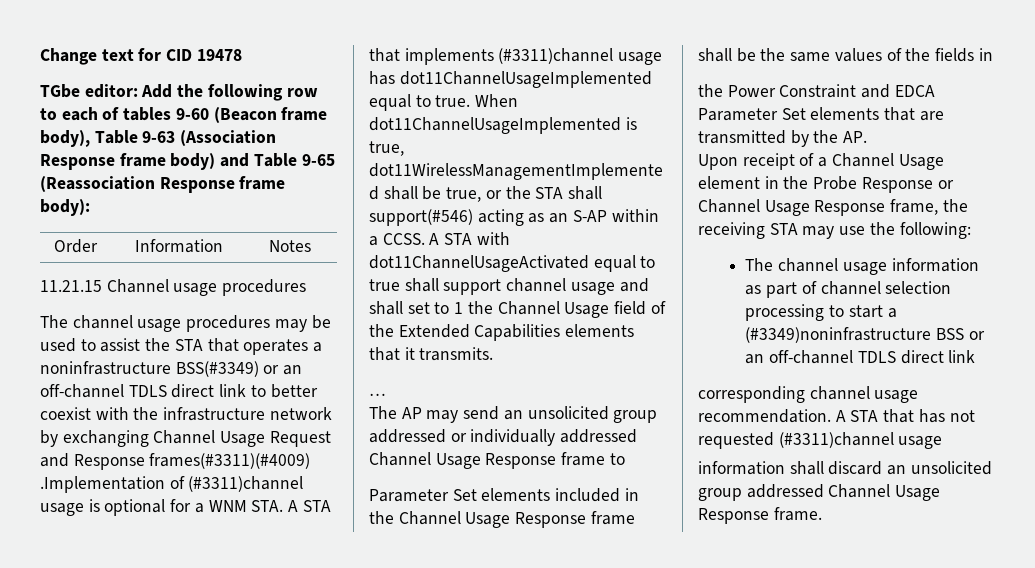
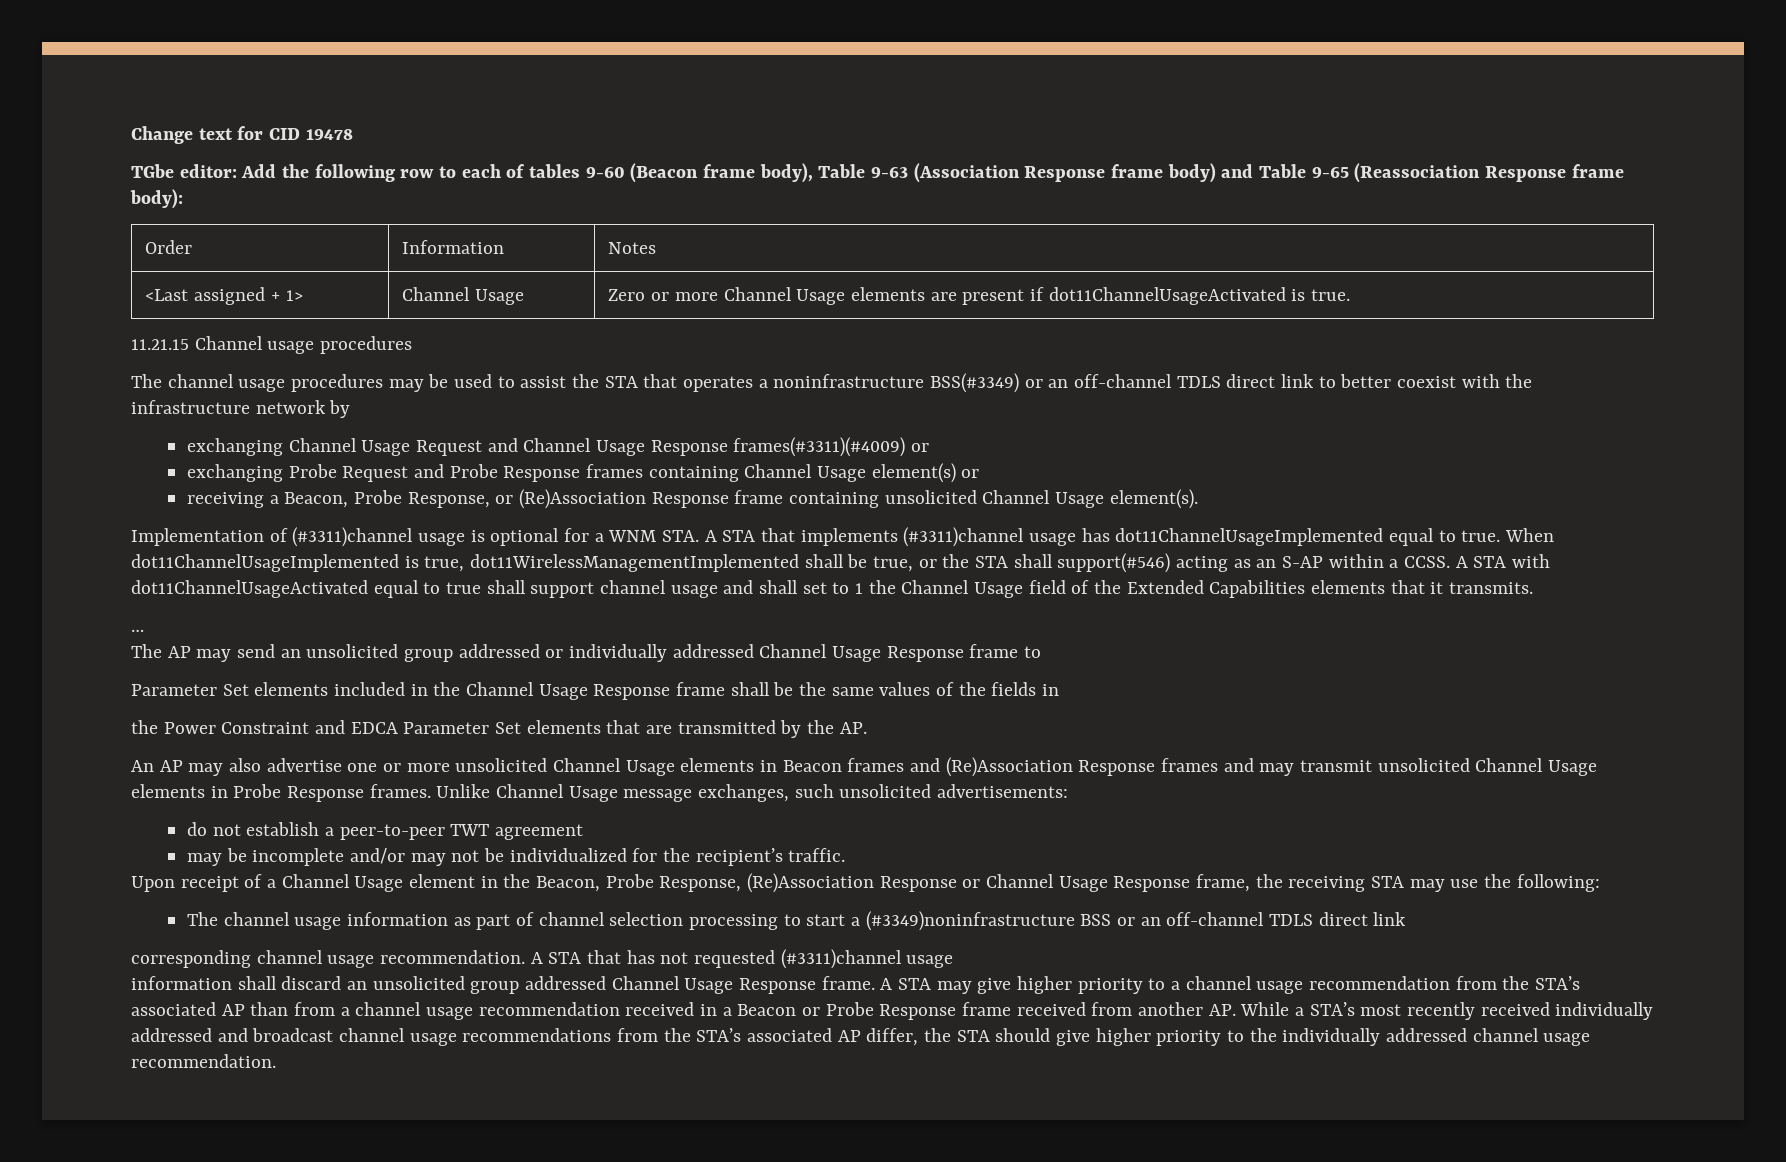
(311, 246) none -> [145,287,303,305] [402,287,525,305] [608,287,1350,305] // <Last assigned + 1> | Channel Usage | Zero or more Channel Usage elements are present if dot11ChannelUsageActivated is true.
(58, 438) none -> (351, 409) //
[73,453,311,470] [40,476,165,493] Response frames(#3311)(#4009) .Implementation -> [523,437,929,457] [186,463,980,483] [186,489,1198,509] [131,528,264,546] Channel Usage Response frames(#3311)(#4009) or // exchanging Probe Request and Probe Response frames containing Channel Usage element(s) or // receiving a Beacon, Probe Response, or (Re)Association Response frame containing unsolicited Channel Usage element(s). // Implementation
(868, 137) none -> [131,757,1598,777] [131,784,1069,802] [186,822,583,840] [186,848,846,866] // An AP may also advertise one or more unsolicited Channel Usage elements in Beacon frames and (Re)Association Response frames and may transmit unsolicited Channel Usage elements in Probe Response frames. Unlike Channel Usage message exchanges, such unsolicited advertisements: // do not establish a peer-to-peer TWT agreement // may be incomplete and/or may not be individualized for the recipient’s traffic.
[813,176,858,190] Probe -> [536,873,875,893] Beacon, Probe Response, (Re)Association
(822, 514) none -> [880,976,1581,994] [131,1002,1654,1020] [131,1028,1591,1046] [131,1054,276,1068] A STA may give higher priority to a channel usage recommendation from the STA’s associated AP than from a channel usage recommendation received in a Beacon or Probe Response frame received from another AP. While a STA’s most recently received individually addressed and broadcast channel usage recommendations from the STA’s associated AP differ, the STA should give higher priority to the individually addressed channel usage recommendation.

